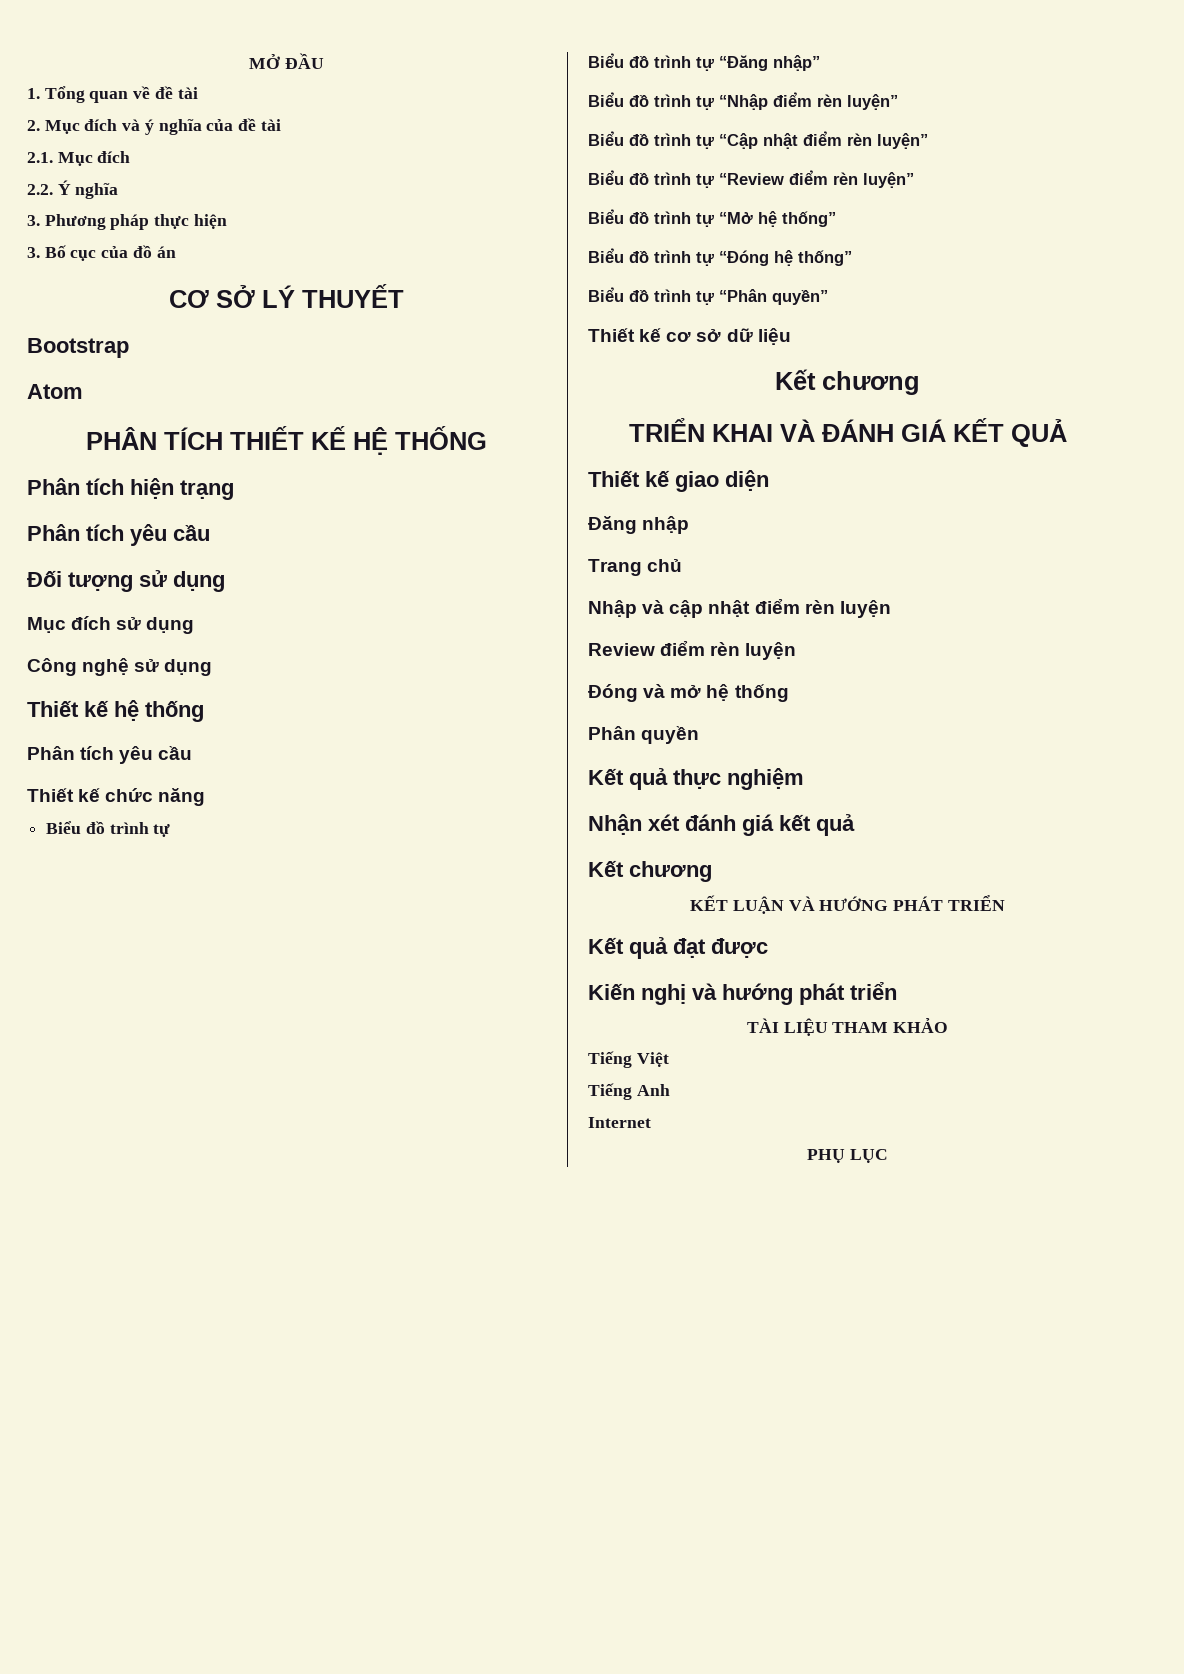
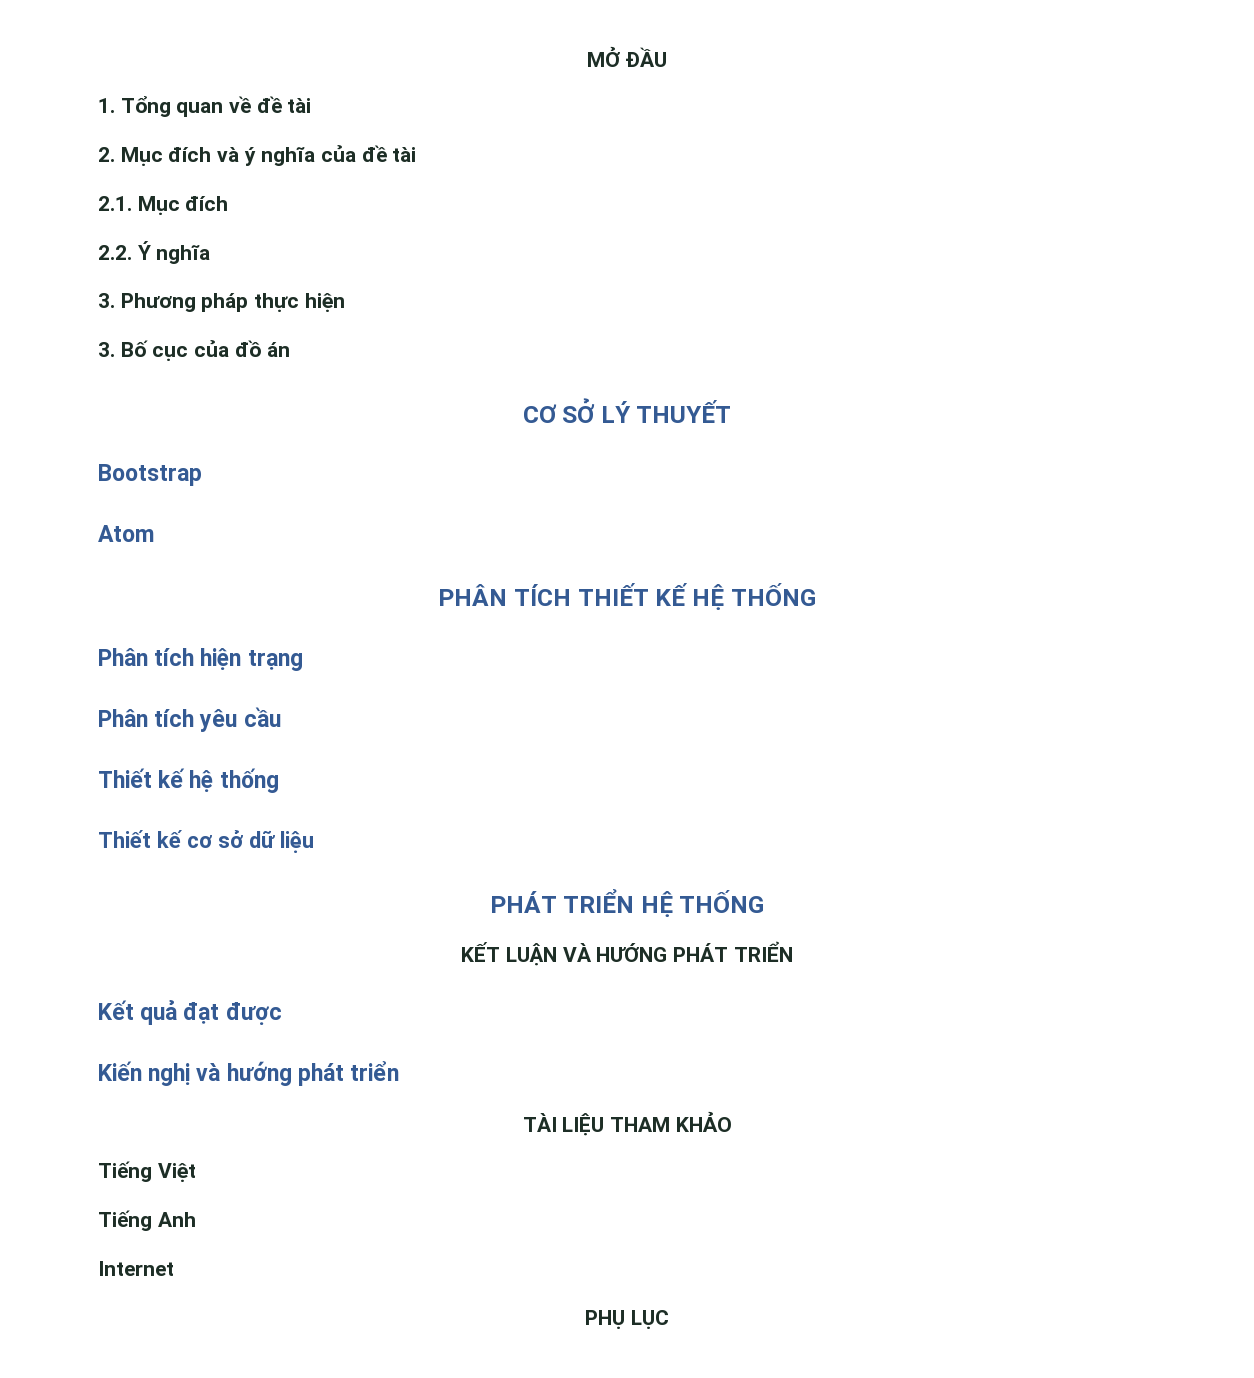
[27,570,225,592] [27,616,195,634] [27,658,213,676] [27,700,204,722] [27,746,193,764] [27,788,206,806] [46,821,171,837] [588,53,820,71] [588,92,898,110] [588,131,928,149] [588,170,914,188] [588,209,836,227] [588,248,852,266] [588,287,828,305] Đối tượng sử dụng // Mục đích sử dụng // Công nghệ sử dụng // Thiết kế hệ thống // Phân tích yêu cầu // Thiết kế chức năng // Biểu đồ trình tự // Biểu đồ trình tự “Đăng nhập” // Biểu đồ trình tự “Nhập điểm rèn luyện” // Biểu đồ trình tự “Cập nhật điểm rèn luyện” // Biểu đồ trình tự “Review điểm rèn luyện” // Biểu đồ trình tự “Mở hệ thống” // Biểu đồ trình tự “Đóng hệ thống” // Biểu đồ trình tự “Phân quyền” -> [98,768,279,793] Thiết kế hệ thống
[775,369,920,395] [628,418,1067,447] [588,470,769,492] [588,516,690,534] [588,559,683,576] [588,599,891,618] [588,641,797,660] [588,684,789,702] [588,726,700,744] [588,768,804,790] [588,814,855,836] [588,860,712,882] Kết chương // TRIỂN KHAI VÀ ĐÁNH GIÁ KẾT QUẢ // Thiết kế giao diện // Đăng nhập // Trang chủ // Nhập và cập nhật điểm rèn luyện // Review điểm rèn luyện // Đóng và mở hệ thống // Phân quyền // Kết quả thực nghiệm // Nhận xét đánh giá kết quả // Kết chương -> [489,889,765,917] PHÁT TRIỂN HỆ THỐNG

